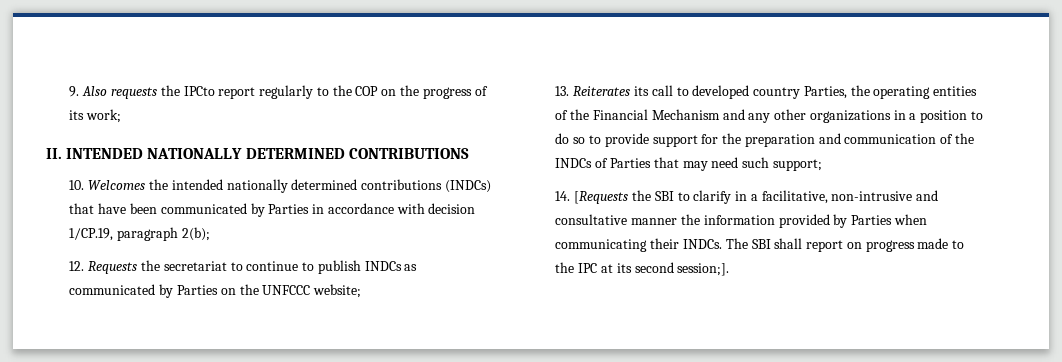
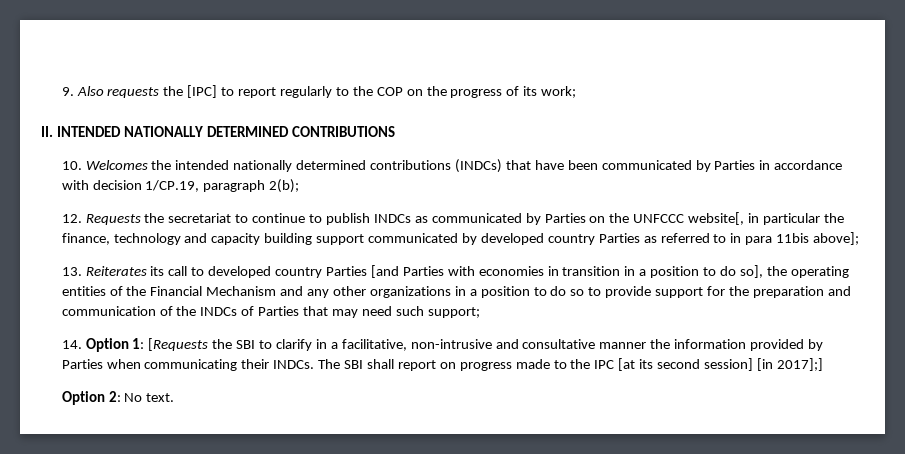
[183,86,215,96] IPCto -> [187,85,235,98] [IPC] to
[313,284,362,298] website; -> [688,212,844,225] [61,232,860,245] website[, in particular the finance, technology and capacity building support communicated by developed country Parties as referred to in para 11bis above];
[803,86,847,99] Parties, -> [325,265,763,278] Parties [and Parties with economies in transition in a position to do so],
(571, 196) none -> [85,338,145,352] Option 1:
[601,264,614,273] at -> [618,358,636,371] [at
[677,263,730,276] session;]. -> [704,358,823,371] [61,391,175,405] session] [in 2017];] // Option 2: No text.

